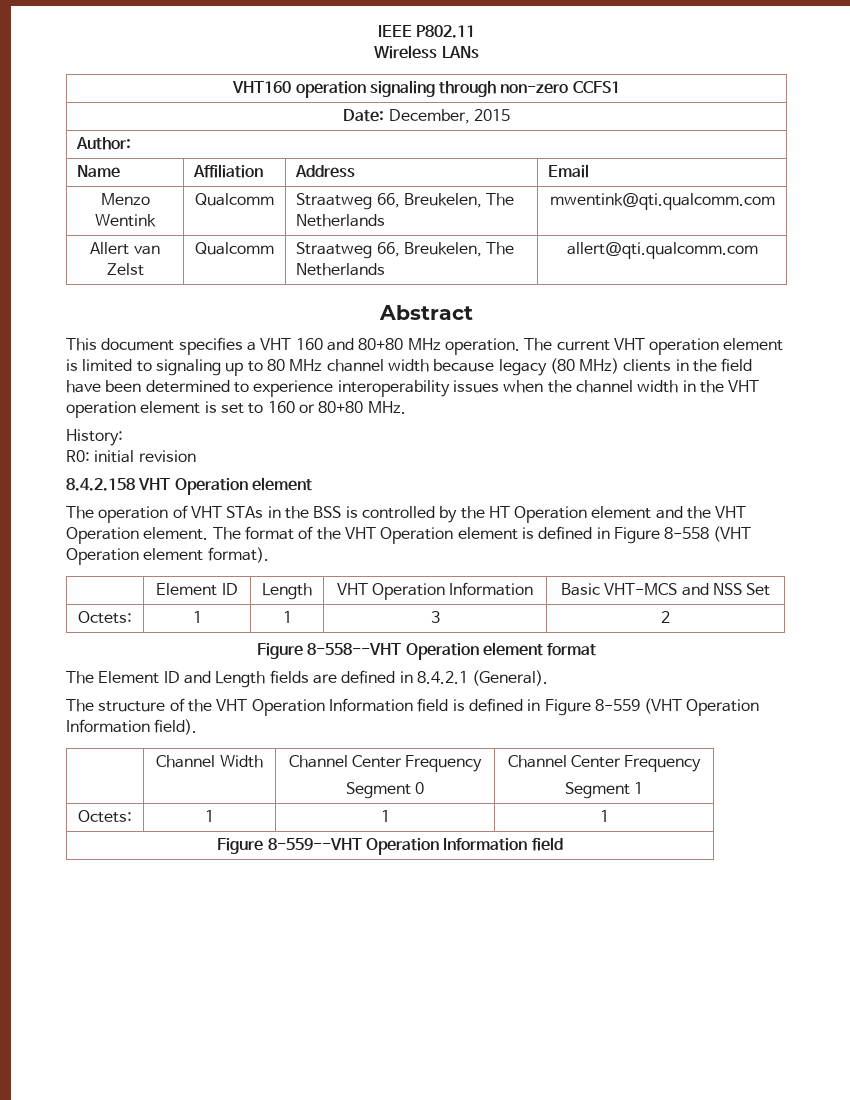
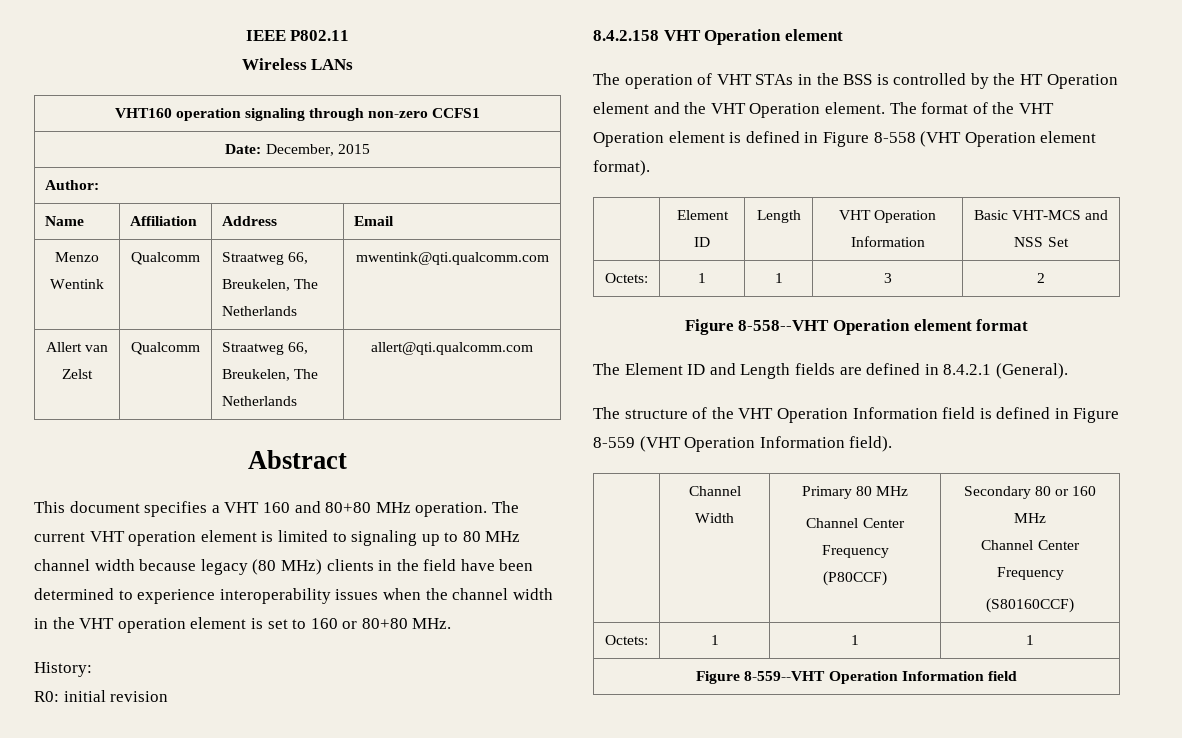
[288,755,483,772] [345,782,425,799] [507,755,702,772] [564,782,644,799] Channel Center Frequency // Segment 0 | Channel Center Frequency // Segment 1 -> [801,486,909,499] [806,518,905,528] [821,545,889,558] [823,571,887,586] [963,486,1097,499] [1014,513,1046,523] [981,540,1080,550] [996,567,1064,580] [986,598,1074,613] Primary 80 MHz // Channel Center Frequency // (P80CCF) | Secondary 80 or 160 MHz // Channel Center Frequency // (S80160CCF)

